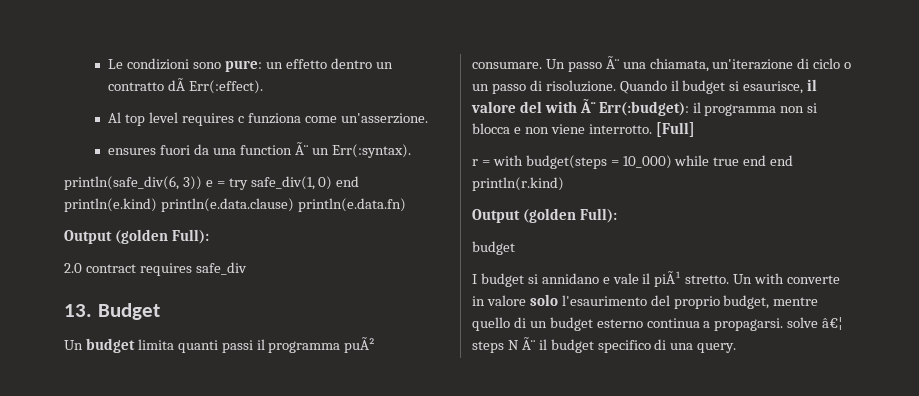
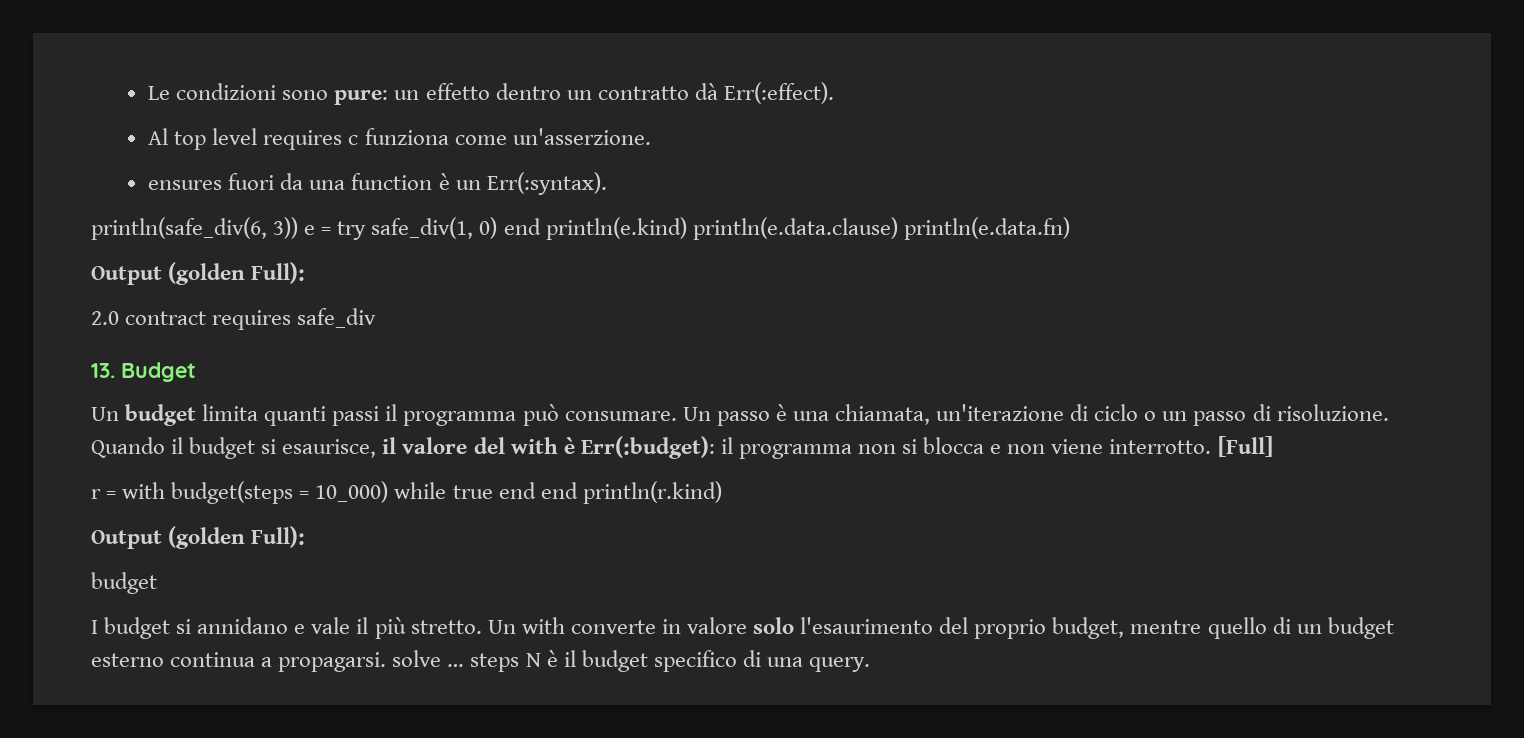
[168,78,186,91] dÃ -> [694,83,718,100] dà
[295,142,309,155] Ã¨ -> [438,173,450,190] è
[344,337,376,353] puÃ² -> [522,404,559,426] può
[605,56,619,69] Ã¨ -> [775,404,787,421] è
[579,99,596,113] Ã¨ -> [563,437,575,454] è
[654,271,682,287] piÃ¹ -> [374,617,406,639] più
[822,317,844,330] â€¦ -> [447,664,465,667] …
[521,337,535,350] Ã¨ -> [546,650,558,667] è

